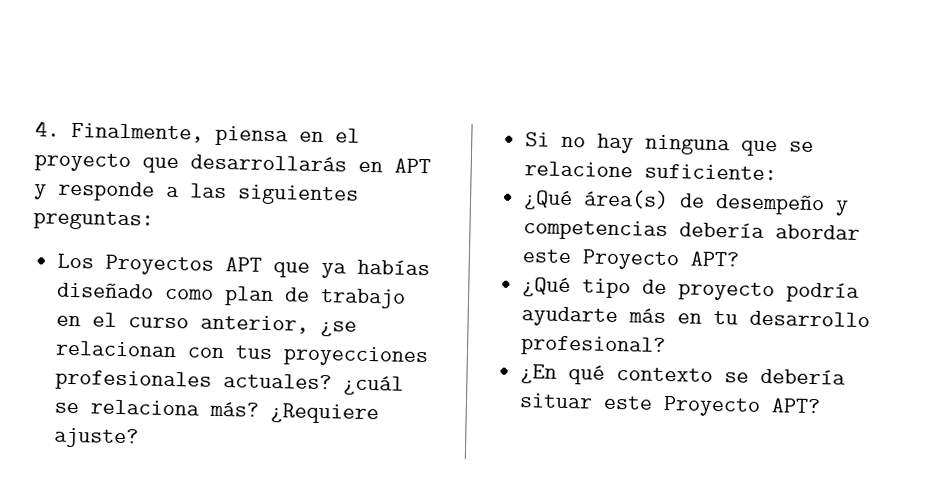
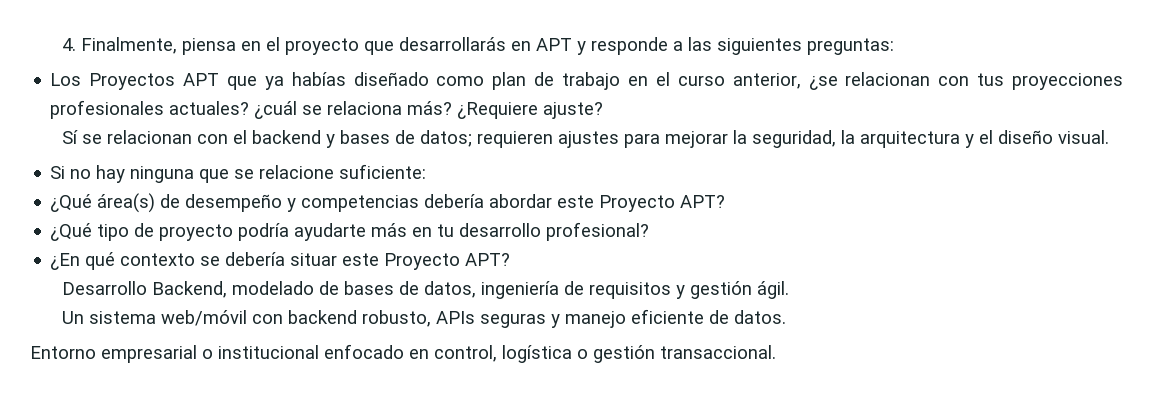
(140, 438) none -> [62,130,1110,148] // Sí se relacionan con el backend y bases de datos; requieren ajustes para mejorar la seguridad, la arquitectura y el diseño visual.
(822, 406) none -> [62,281,790,299] [62,309,787,328] [30,344,776,363] // Desarrollo Backend, modelado de bases de datos, ingeniería de requisitos y gestión ágil. // Un sistema web/móvil con backend robusto, APIs seguras y manejo eficiente de datos. // Entorno empresarial o institucional enfocado en control, logística o gestión transaccional.

